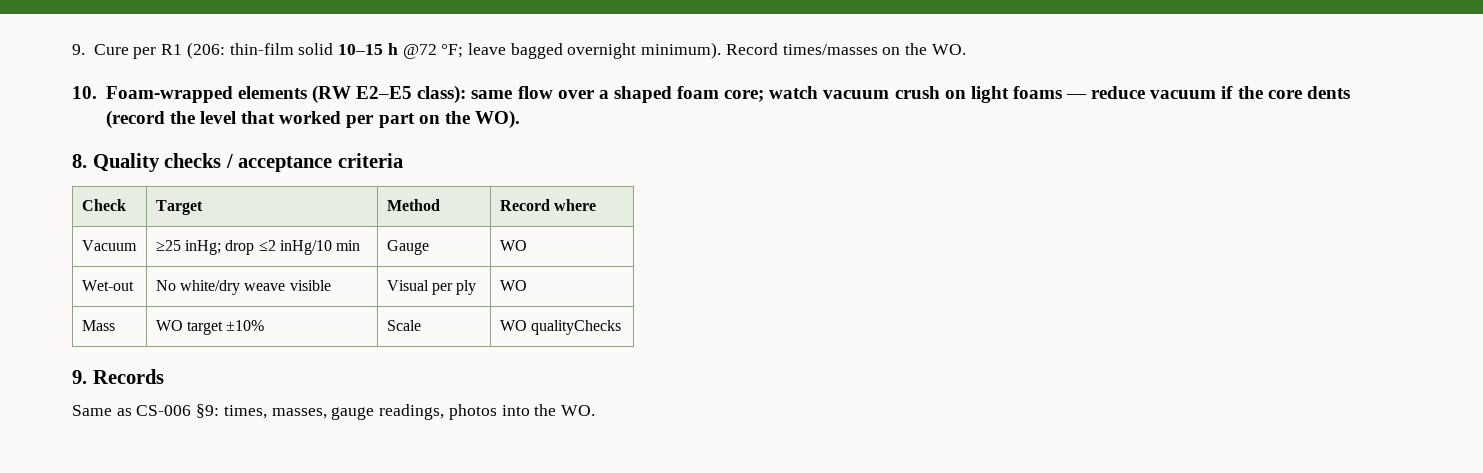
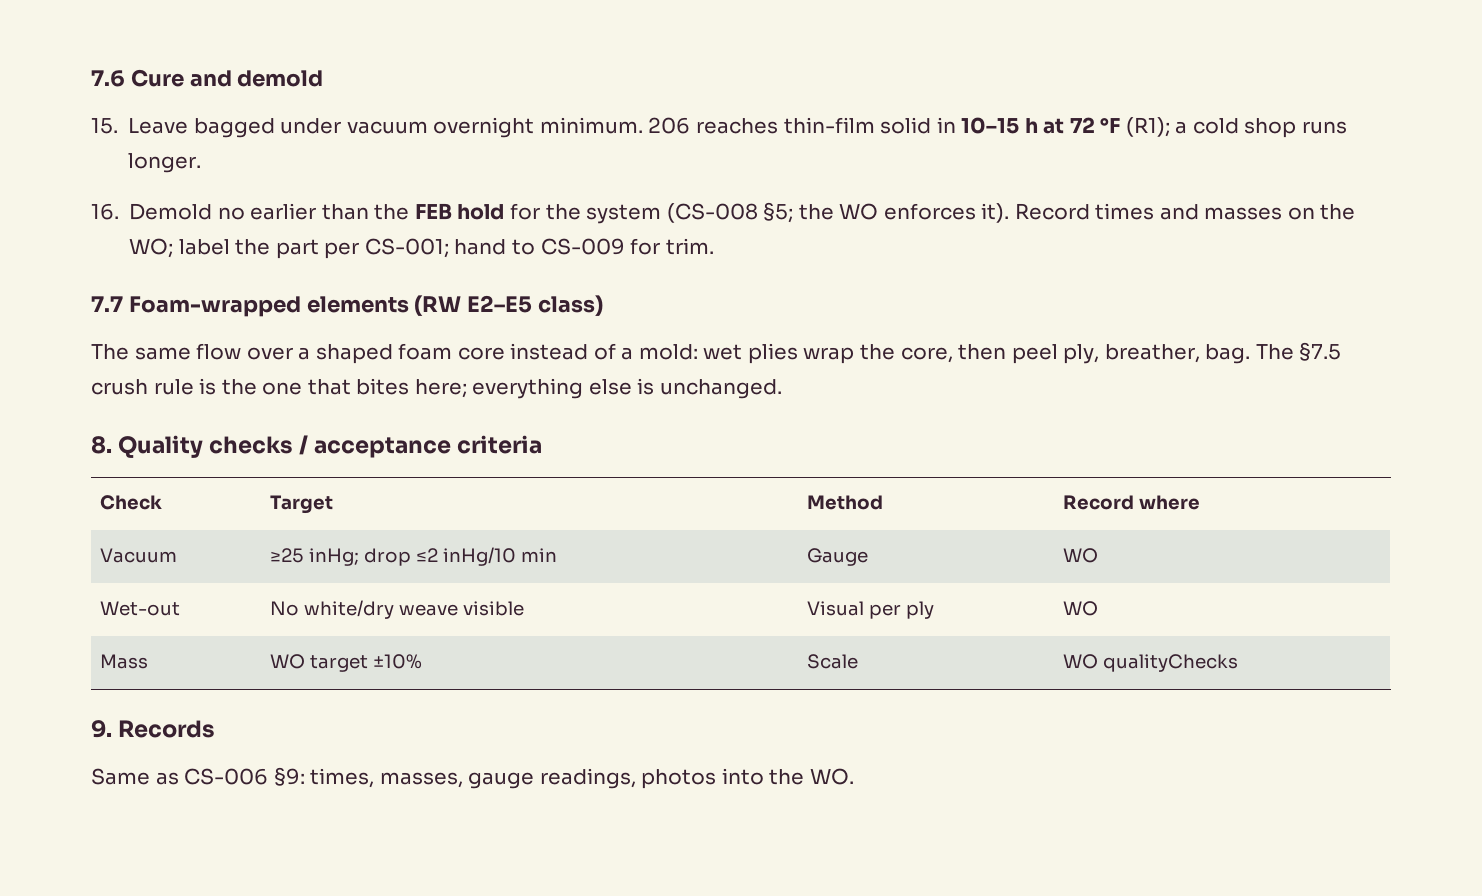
[72,42,225,59] 9. Cure per R1 (206: -> [91,69,324,87] [91,117,778,138] 7.6 Cure and demold // 15. Leave bagged under vacuum overnight minimum. 206 reaches
(334, 49) none -> [936,117,956,133] in
[402,42,966,59] [72,86,97,99] @72 °F; leave bagged overnight minimum). Record times/masses on the WO. // 10. -> [1043,117,1347,138] [128,153,202,173] [91,202,1356,224] [129,238,714,259] [91,296,123,312] at 72 °F (R1); a cold shop runs longer. // 16. Demold no earlier than the FEB hold for the system (CS-008 §5; the WO enforces it). Record times and masses on the WO; label the part per CS-001; hand to CS-009 for trim. // 7.7
[417,85,467,104] class): -> [538,295,604,316] [91,344,129,360] class) // The
[724,86,1350,103] [105,110,520,129] core; watch vacuum crush on light foams — reduce vacuum if the core dents (record the level that worked per part on the WO). -> [457,342,1342,364] [91,378,782,399] core instead of a mold: wet plies wrap the core, then peel ply, breather, bag. The §7.5 crush rule is the one that bites here; everything else is unchanged.

